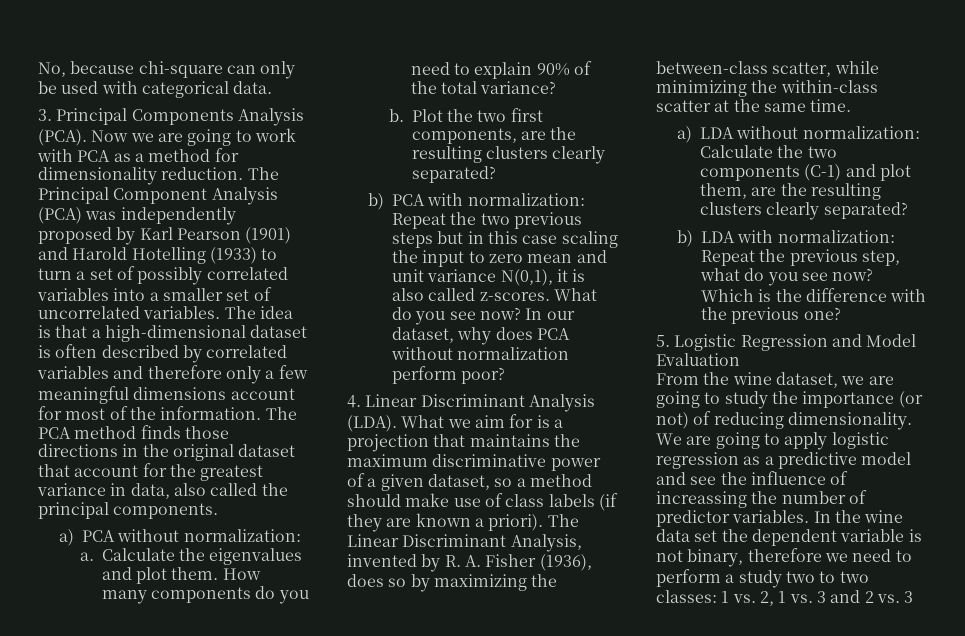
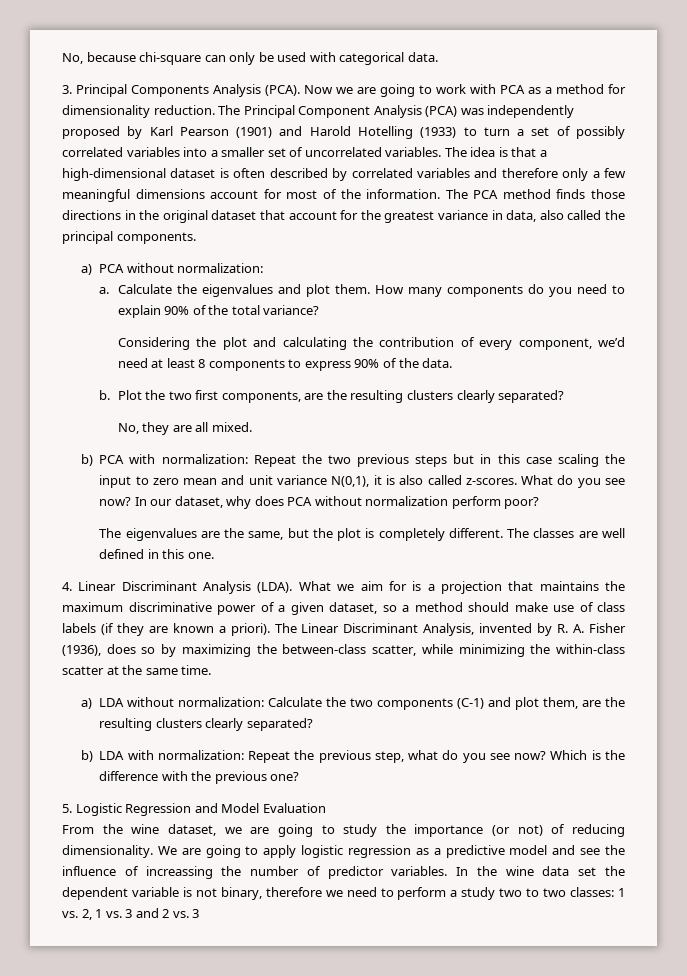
(557, 87) none -> [117,337,625,350] [117,358,453,371] // Considering the plot and calculating the contribution of every component, we’d need at least 8 components to express 90% of the data.
(496, 174) none -> [117,422,252,435] // No, they are all mixed.
(506, 375) none -> [99,528,626,541] [99,549,214,559] // The eigenvalues are the same, but the plot is completely different. The classes are well defined in this one.

